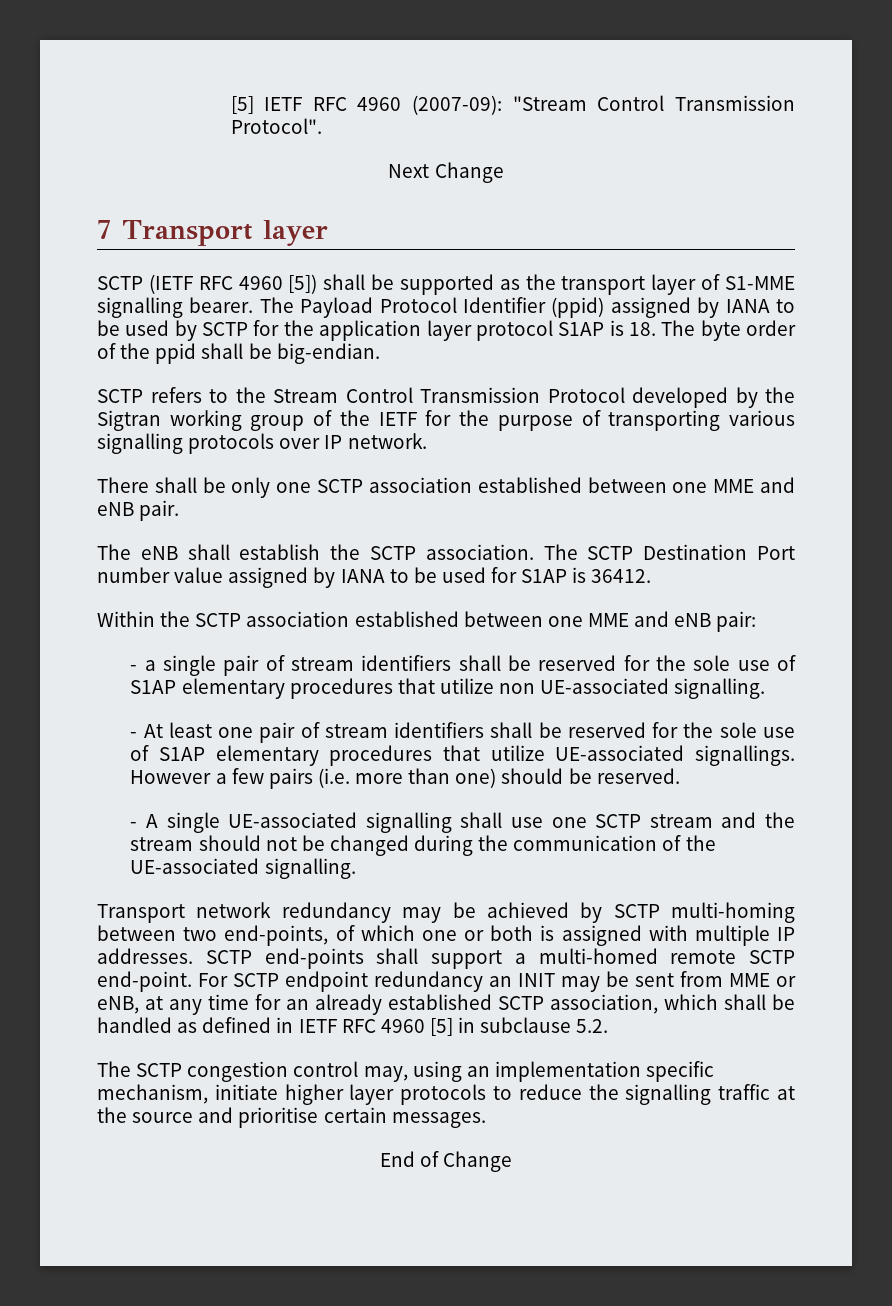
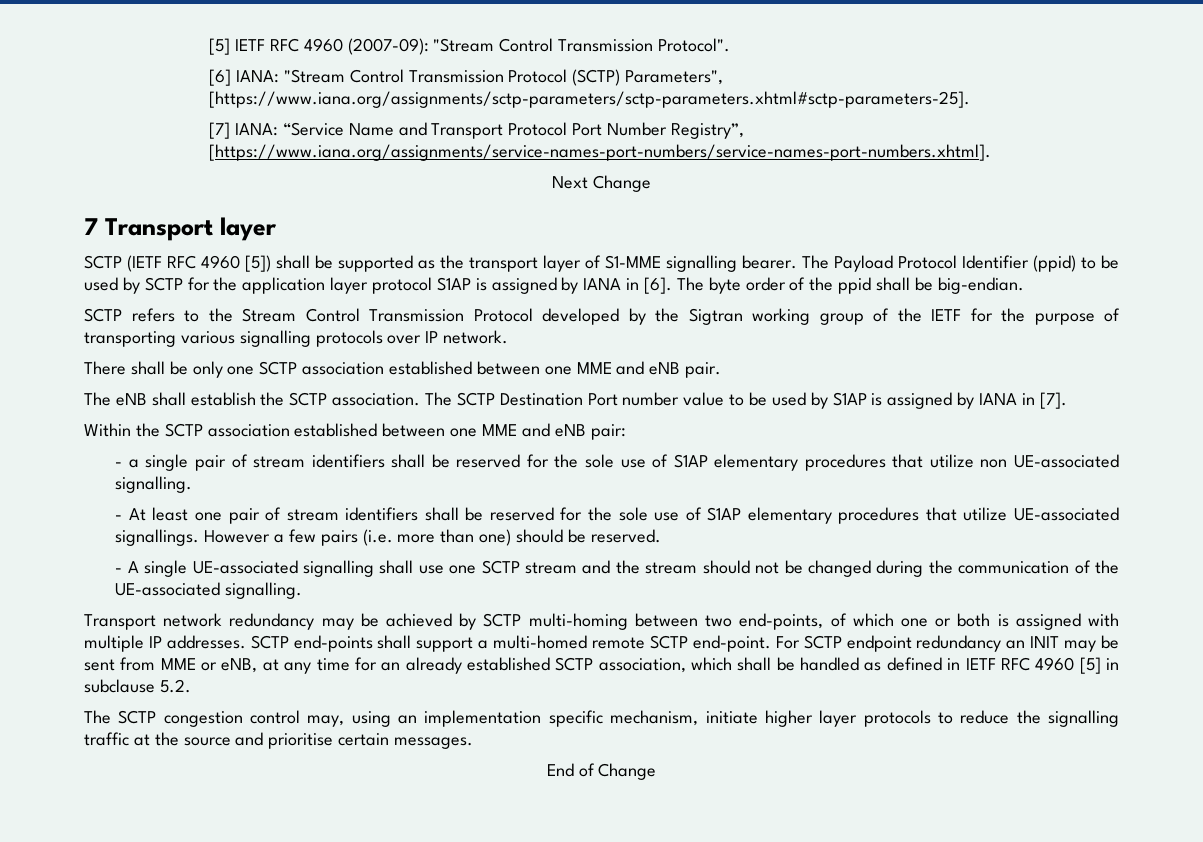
(322, 126) none -> [209,69,724,86] [209,91,971,108] [209,122,744,139] [209,144,992,161] // [6] IANA: "Stream Control Transmission Protocol (SCTP) Parameters", [https://www.iana.org/assignments/sctp-parameters/sctp-parameters.xhtml#sctp-parameters-25]. // [7] IANA: “Service Name and Transport Protocol Port Number Registry”, [https://www.iana.org/assignments/service-names-port-numbers/service-names-port-numbers.xhtml].
[610,297,770,318] assigned by IANA -> (1076, 263) none
[628,322,656,336] 18. -> [491,277,673,294] assigned by IANA in [6].
[228,567,652,588] assigned by IANA to be used for S1AP is 36412. -> [729,392,1067,409] to be used by S1AP is assigned by IANA in [7].

